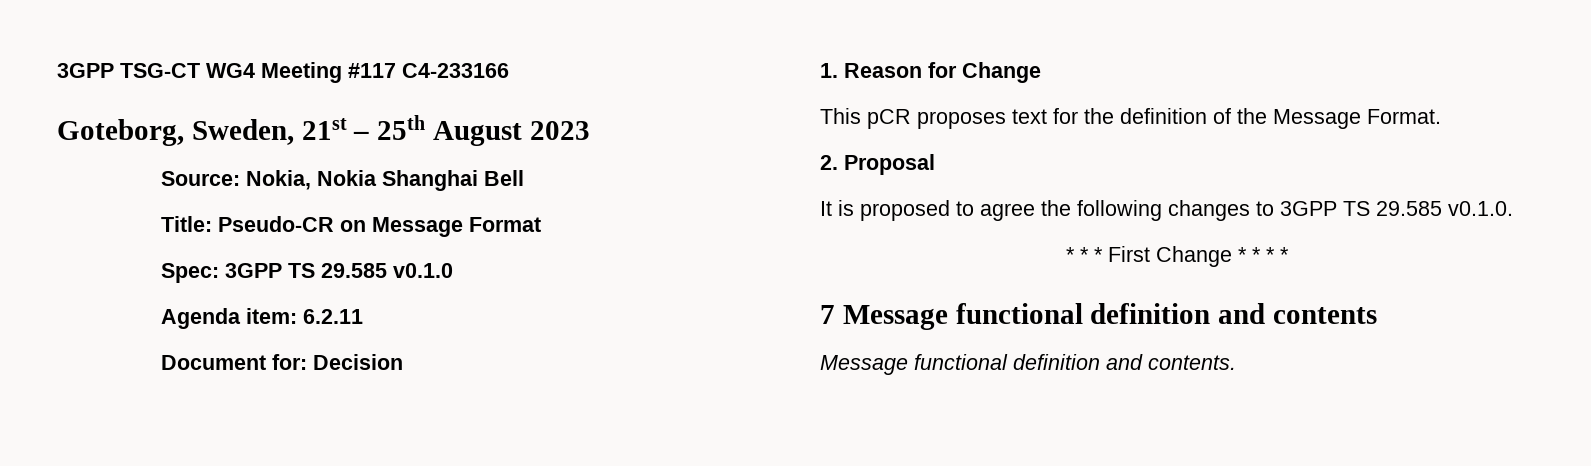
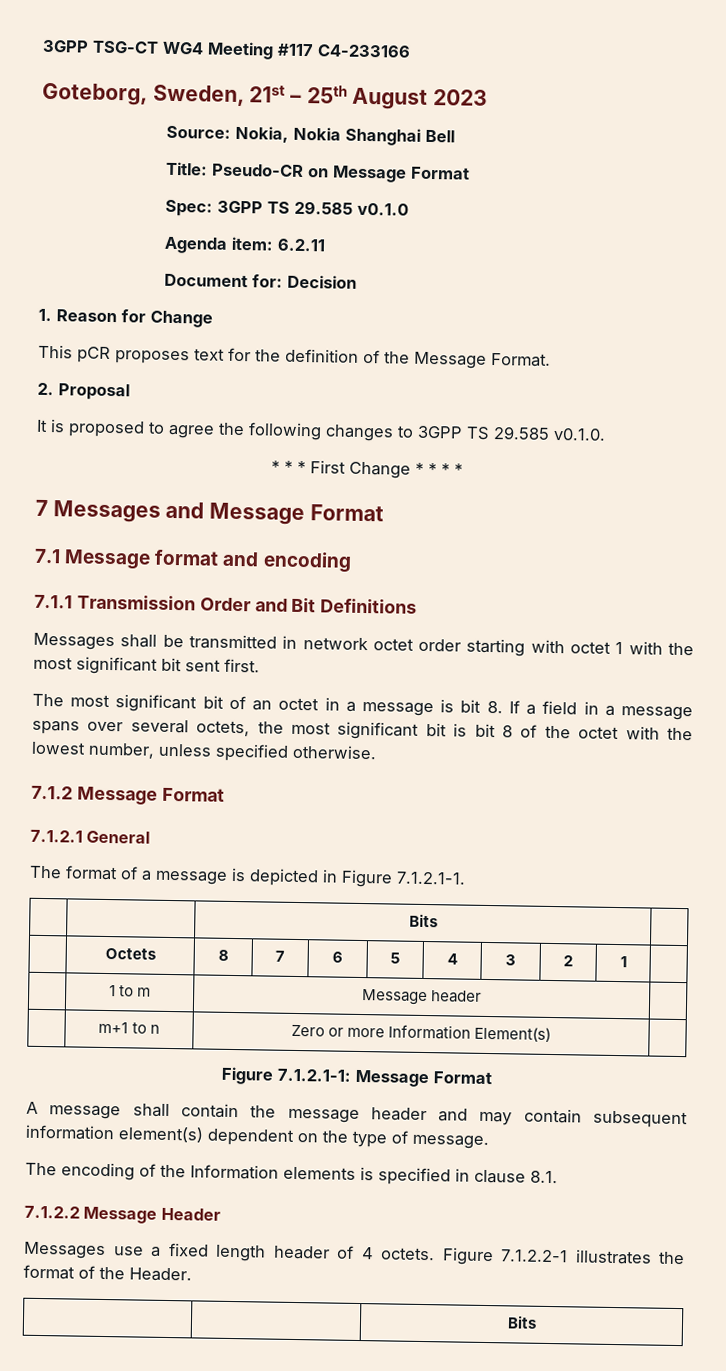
[842,303,1378,330] [820,354,1236,375] Message functional definition and contents // Message functional definition and contents. -> [52,500,384,526] [34,548,352,573] [34,594,418,614] [33,632,694,657] [33,656,260,675] [32,693,693,721] [32,719,693,741] [31,741,377,762] [31,785,225,805] [30,829,151,844] [29,865,466,888] [408,913,438,928] [104,947,156,960] [217,949,229,961] [275,950,285,962] [332,951,343,963] [390,952,400,964] [446,953,458,965] [505,954,516,966] [563,955,573,967] [619,956,627,968] [108,985,152,997] [360,989,483,1006] [98,1021,160,1034] [290,1024,552,1043] [221,1066,492,1088] [26,1101,688,1129] [25,1124,489,1150] [25,1162,558,1186] [24,1205,221,1224] [23,1241,685,1266] [23,1264,192,1282] [506,1315,537,1329] Messages and Message Format // 7.1 Message format and encoding // 7.1.1 Transmission Order and Bit Definitions // Messages shall be transmitted in network octet order starting with octet 1 with the most significant bit sent first. // The most significant bit of an octet in a message is bit 8. If a field in a message spans over several octets, the most significant bit is bit 8 of the octet with the lowest number, unless specified otherwise. // 7.1.2 Message Format // 7.1.2.1 General // The format of a message is depicted in Figure 7.1.2.1-1. // | | Bits | // | Octets | 8 | 7 | 6 | 5 | 4 | 3 | 2 | 1 | // | 1 to m | Message header | // | m+1 to n | Zero or more Information Element(s) | // Figure 7.1.2.1-1: Message Format // A message shall contain the message header and may contain subsequent information element(s) dependent on the type of message. // The encoding of the Information elements is specified in clause 8.1. // 7.1.2.2 Message Header // Messages use a fixed length header of 4 octets. Figure 7.1.2.2-1 illustrates the format of the Header. // | | Bits

